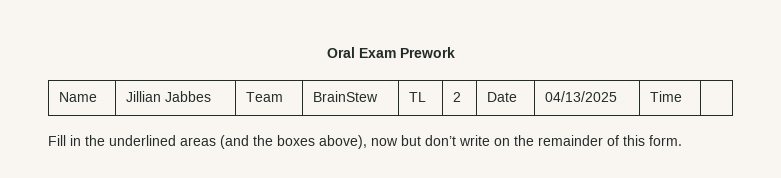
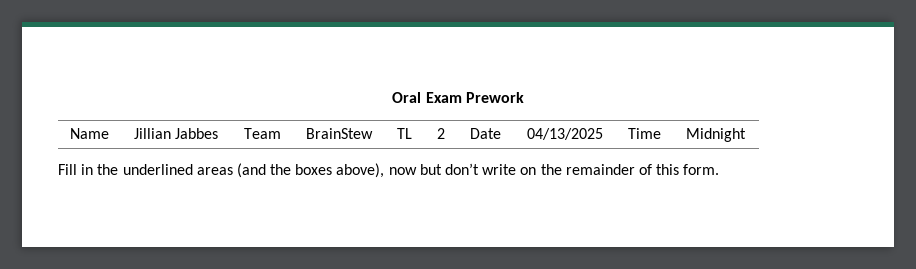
(682, 96) none -> [686,128,747,142] Midnight

